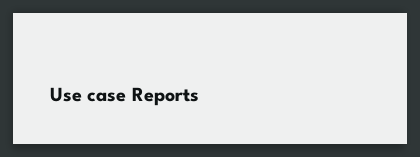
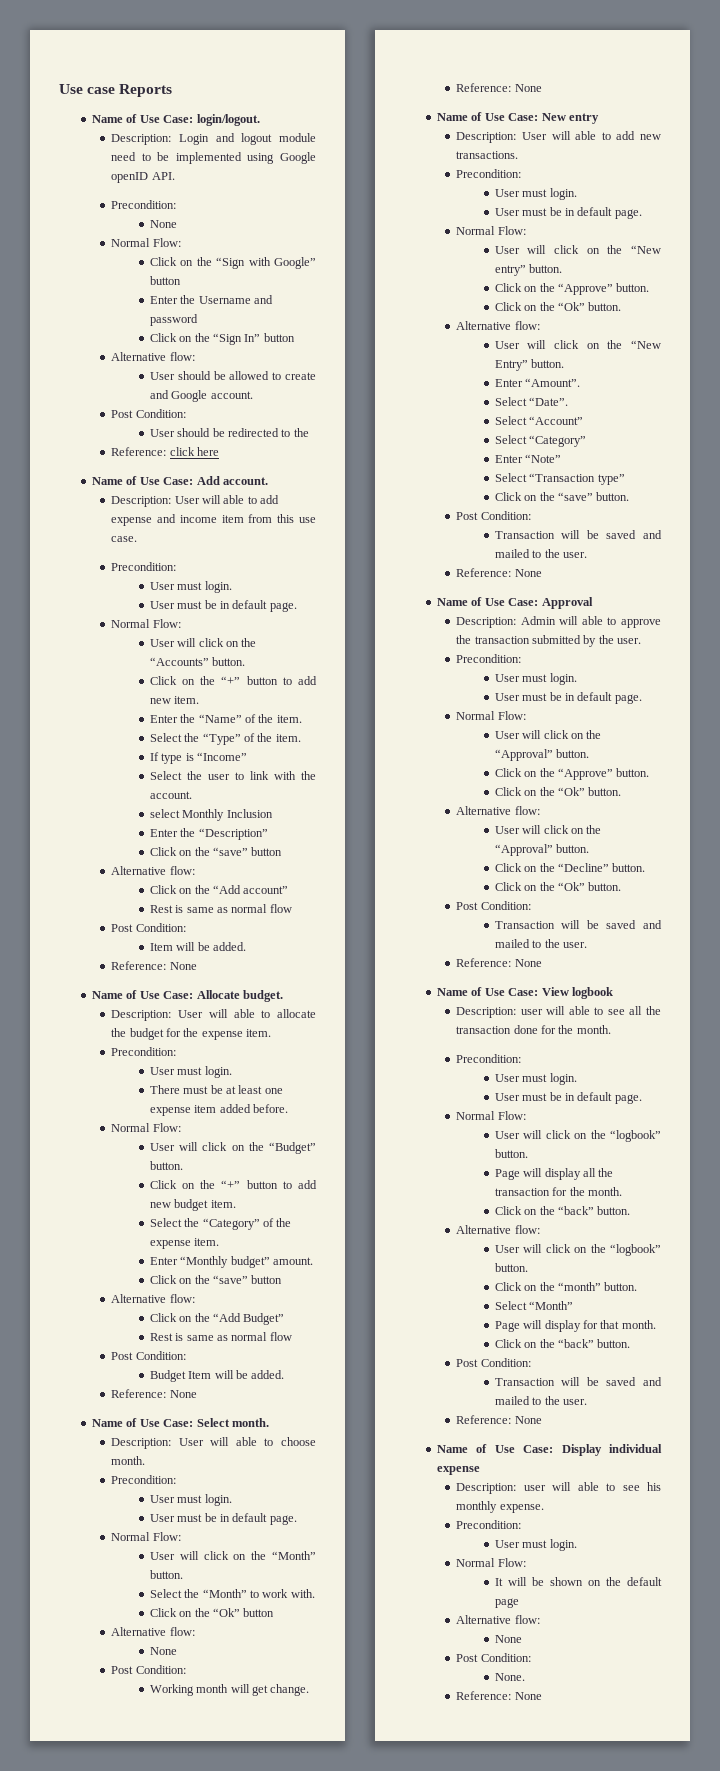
(199, 96) none -> [92,114,260,126] [111,133,316,145] [111,152,316,164] [111,172,175,183] [111,200,177,209] [149,220,177,228] [111,238,181,247] [149,257,316,269] [149,276,181,285] [149,295,273,304] [149,314,198,326] [149,333,295,345] [111,352,195,361] [149,371,317,380] [149,390,253,402] [111,409,186,418] [149,428,309,437] [111,447,220,456] [92,476,268,485] [111,495,280,507] [111,514,316,526] [111,536,138,542] [111,562,177,571] [149,581,232,593] [149,600,297,612] [111,619,181,628] [149,638,257,647] [149,657,246,666] [149,676,317,685] [149,696,200,704] [149,714,302,723] [149,733,301,745] [149,752,247,764] [149,771,316,780] [149,791,192,799] [149,809,273,821] [149,828,268,840] [149,847,283,856] [111,866,195,875] [149,885,289,894] [149,904,292,913] [111,923,186,932] [149,942,246,951] [111,961,197,970] [92,990,283,1002] [111,1009,317,1021] [111,1028,272,1040] [111,1047,177,1056] [149,1066,232,1078] [149,1085,283,1094] [149,1104,288,1116] [111,1123,181,1132] [149,1142,316,1154] [149,1161,183,1170] [149,1180,317,1189] [149,1199,236,1211] [149,1218,292,1230] [149,1238,220,1249] [149,1256,313,1268] [149,1275,283,1284] [111,1294,195,1303] [149,1313,285,1325] [149,1332,292,1341] [111,1351,186,1360] [149,1370,285,1382] [111,1389,197,1398] [92,1418,269,1427] [111,1437,316,1449] [111,1456,146,1465] [111,1475,177,1484] [149,1494,232,1506] [149,1513,297,1525] [111,1532,181,1541] [149,1551,317,1560] [149,1570,183,1579] [149,1589,315,1598] [149,1608,275,1617] [111,1627,195,1636] [149,1647,177,1655] [111,1665,186,1674] [149,1684,310,1696] [456,83,542,92] [437,112,599,124] [456,131,661,143] [456,151,519,159] [456,169,522,178] [494,188,577,200] [494,207,642,219] [456,226,526,235] [494,245,661,254] [494,264,563,276] [494,283,650,295] [494,302,622,311] [456,321,540,330] [494,340,661,349] [494,359,565,371] [494,378,581,387] [494,397,569,406] [494,416,584,425] [494,435,587,447] [494,454,562,463] [494,473,625,485] [494,492,630,501] [456,511,531,520] [494,530,662,539] [494,549,587,558] [456,568,542,577] [437,597,593,609] [456,616,661,628] [456,635,642,647] [456,654,522,663] [494,673,577,685] [494,692,642,704] [456,711,526,720] [494,730,602,739] [494,749,590,761] [494,768,650,780] [494,787,622,796] [456,806,540,815] [494,825,602,834] [494,844,590,856] [494,863,646,872] [494,882,622,891] [456,901,531,910] [494,920,662,929] [494,939,587,948] [456,958,542,967] [437,987,613,999] [456,1006,661,1018] [456,1025,611,1034] [456,1054,522,1063] [494,1073,577,1085] [494,1092,642,1104] [456,1111,526,1120] [494,1130,661,1142] [494,1149,528,1158] [494,1168,614,1180] [494,1187,622,1196] [494,1206,631,1215] [456,1225,540,1234] [494,1244,661,1256] [494,1263,528,1272] [494,1282,638,1291] [494,1301,574,1310] [494,1320,656,1332] [494,1339,631,1348] [456,1358,531,1367] [494,1377,662,1386] [494,1396,587,1405] [456,1415,542,1424] [437,1444,662,1456] [437,1466,481,1475] [456,1482,661,1494] [456,1501,544,1513] [456,1520,522,1529] [494,1539,577,1551] [456,1558,526,1567] [494,1577,662,1586] [494,1598,519,1608] [456,1615,540,1624] [494,1635,522,1643] [456,1653,531,1662] [494,1673,525,1681] [456,1691,542,1700] // Name of Use Case: login/logout. // Description: Login and logout module need to be implemented using Google openID API. // Precondition: // None // Normal Flow: // Click on the “Sign with Google” button // Enter the Username and password // Click on the “Sign In” button // Alternative flow: // User should be allowed to create and Google account. // Post Condition: // User should be redirected to the // Reference: click here // Name of Use Case: Add account. // Description: User will able to add expense and income item from this use case. // Precondition: // User must login. // User must be in default page. // Normal Flow: // User will click on the “Accounts” button. // Click on the “+” button to add new item. // Enter the “Name” of the item. // Select the “Type” of the item. // If type is “Income” // Select the user to link with the account. // select Monthly Inclusion // Enter the “Description” // Click on the “save” button // Alternative flow: // Click on the “Add account” // Rest is same as normal flow // Post Condition: // Item will be added. // Reference: None // Name of Use Case: Allocate budget. // Description: User will able to allocate the budget for the expense item. // Precondition: // User must login. // There must be at least one expense item added before. // Normal Flow: // User will click on the “Budget” button. // Click on the “+” button to add new budget item. // Select the “Category” of the expense item. // Enter “Monthly budget” amount. // Click on the “save” button // Alternative flow: // Click on the “Add Budget” // Rest is same as normal flow // Post Condition: // Budget Item will be added. // Reference: None // Name of Use Case: Select month. // Description: User will able to choose month. // Precondition: // User must login. // User must be in default page. // Normal Flow: // User will click on the “Month” button. // Select the “Month” to work with. // Click on the “Ok” button // Alternative flow: // None // Post Condition: // Working month will get change. // Reference: None // Name of Use Case: New entry // Description: User will able to add new transactions. // Precondition: // User must login. // User must be in default page. // Normal Flow: // User will click on the “New entry” button. // Click on the “Approve” button. // Click on the “Ok” button. // Alternative flow: // User will click on the “New Entry” button. // Enter “Amount”. // Select “Date”. // Select “Account” // Select “Category” // Enter “Note” // Select “Transaction type” // Click on the “save” button. // Post Condition: // Transaction will be saved and mailed to the user. // Reference: None // Name of Use Case: Approval // Description: Admin will able to approve the transaction submitted by the user. // Precondition: // User must login. // User must be in default page. // Normal Flow: // User will click on the “Approval” button. // Click on the “Approve” button. // Click on the “Ok” button. // Alternative flow: // User will click on the “Approval” button. // Click on the “Decline” button. // Click on the “Ok” button. // Post Condition: // Transaction will be saved and mailed to the user. // Reference: None // Name of Use Case: View logbook // Description: user will able to see all the transaction done for the month. // Precondition: // User must login. // User must be in default page. // Normal Flow: // User will click on the “logbook” button. // Page will display all the transaction for the month. // Click on the “back” button. // Alternative flow: // User will click on the “logbook” button. // Click on the “month” button. // Select “Month” // Page will display for that month. // Click on the “back” button. // Post Condition: // Transaction will be saved and mailed to the user. // Reference: None // Name of Use Case: Display individual expense // Description: user will able to see his monthly expense. // Precondition: // User must login. // Normal Flow: // It will be shown on the default page // Alternative flow: // None // Post Condition: // None. // Reference: None

